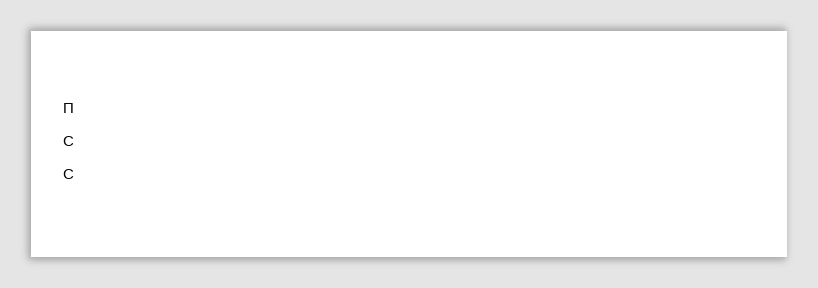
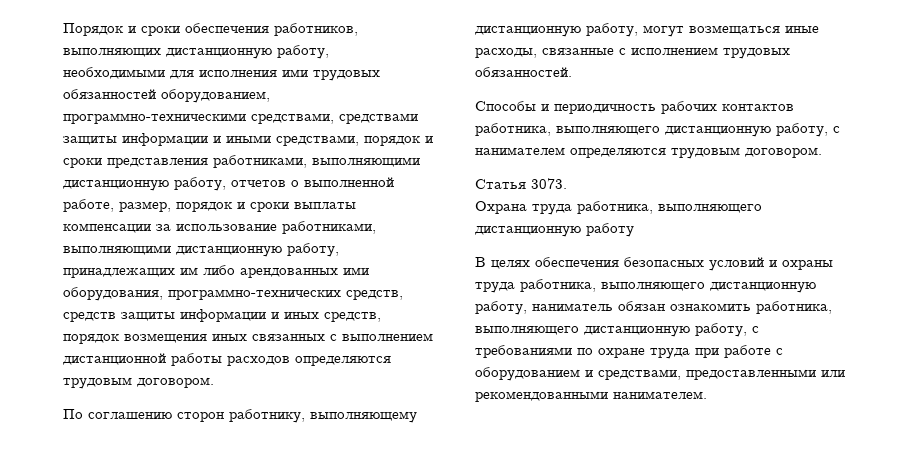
[63,103,74,113] [63,136,74,146] [63,169,74,179] П // С // С -> [63,23,358,36] [63,45,329,59] [63,67,380,81] [63,89,270,103] [63,113,418,124] [63,133,433,146] [63,155,420,168] [63,177,394,191] [63,199,356,212] [63,221,376,234] [63,243,339,257] [63,265,369,278] [63,287,403,301] [63,309,381,322] [63,333,433,344] [63,353,391,366] [63,377,214,389] [63,409,417,423] [475,23,819,37] [475,47,790,59] [475,67,572,77] [475,101,794,114] [475,123,840,137] [475,147,822,159] [475,178,567,189] [475,201,762,215] [475,223,634,237] [475,257,833,271] [475,279,816,293] [475,301,832,315] [475,323,759,337] [475,345,783,359] [475,367,845,381] [475,391,707,402] Порядок и сроки обеспечения работников, выполняющих дистанционную работу, необходимыми для исполнения ими трудовых обязанностей оборудованием, программно-техническими средствами, средствами защиты информации и иными средствами, порядок и сроки представления работниками, выполняющими дистанционную работу, отчетов о выполненной работе, размер, порядок и сроки выплаты компенсации за использование работниками, выполняющими дистанционную работу, принадлежащих им либо арендованных ими оборудования, программно-технических средств, средств защиты информации и иных средств, порядок возмещения иных связанных с выполнением дистанционной работы расходов определяются трудовым договором. // По соглашению сторон работнику, выполняющему дистанционную работу, могут возмещаться иные расходы, связанные с исполнением трудовых обязанностей. // Способы и периодичность рабочих контактов работника, выполняющего дистанционную работу, с нанимателем определяются трудовым договором. // Статья 3073. // Охрана труда работника, выполняющего дистанционную работу // В целях обеспечения безопасных условий и охраны труда работника, выполняющего дистанционную работу, наниматель обязан ознакомить работника, выполняющего дистанционную работу, с требованиями по охране труда при работе с оборудованием и средствами, предоставленными или рекомендованными нанимателем.

